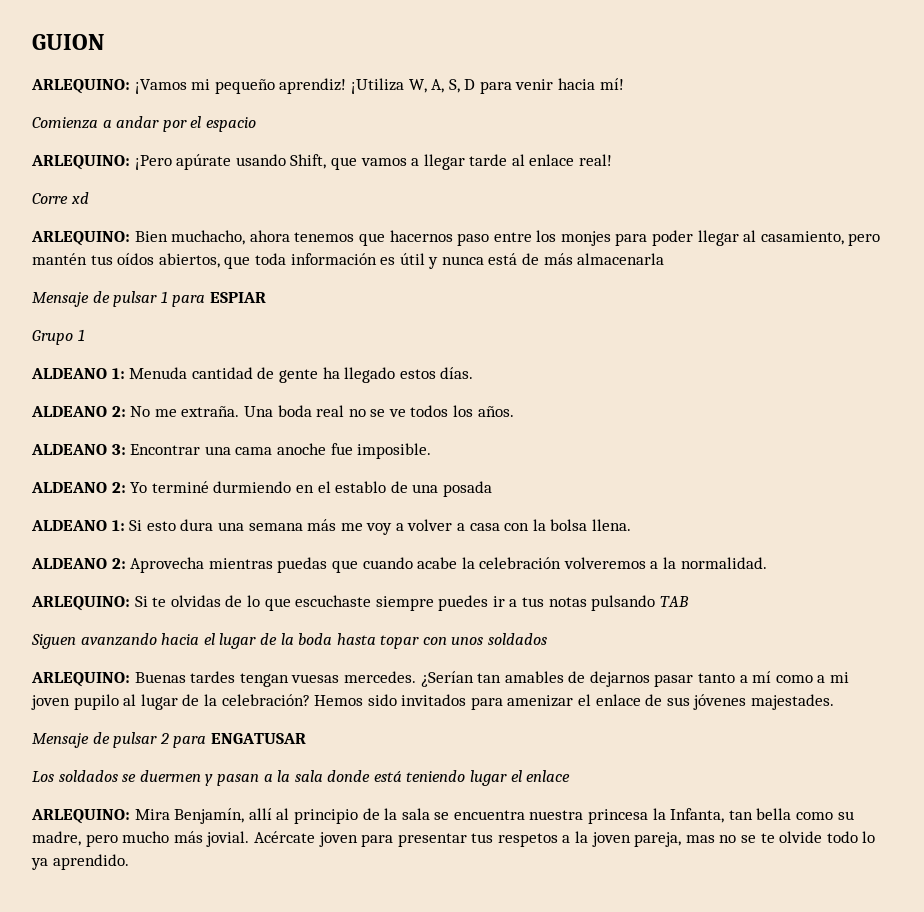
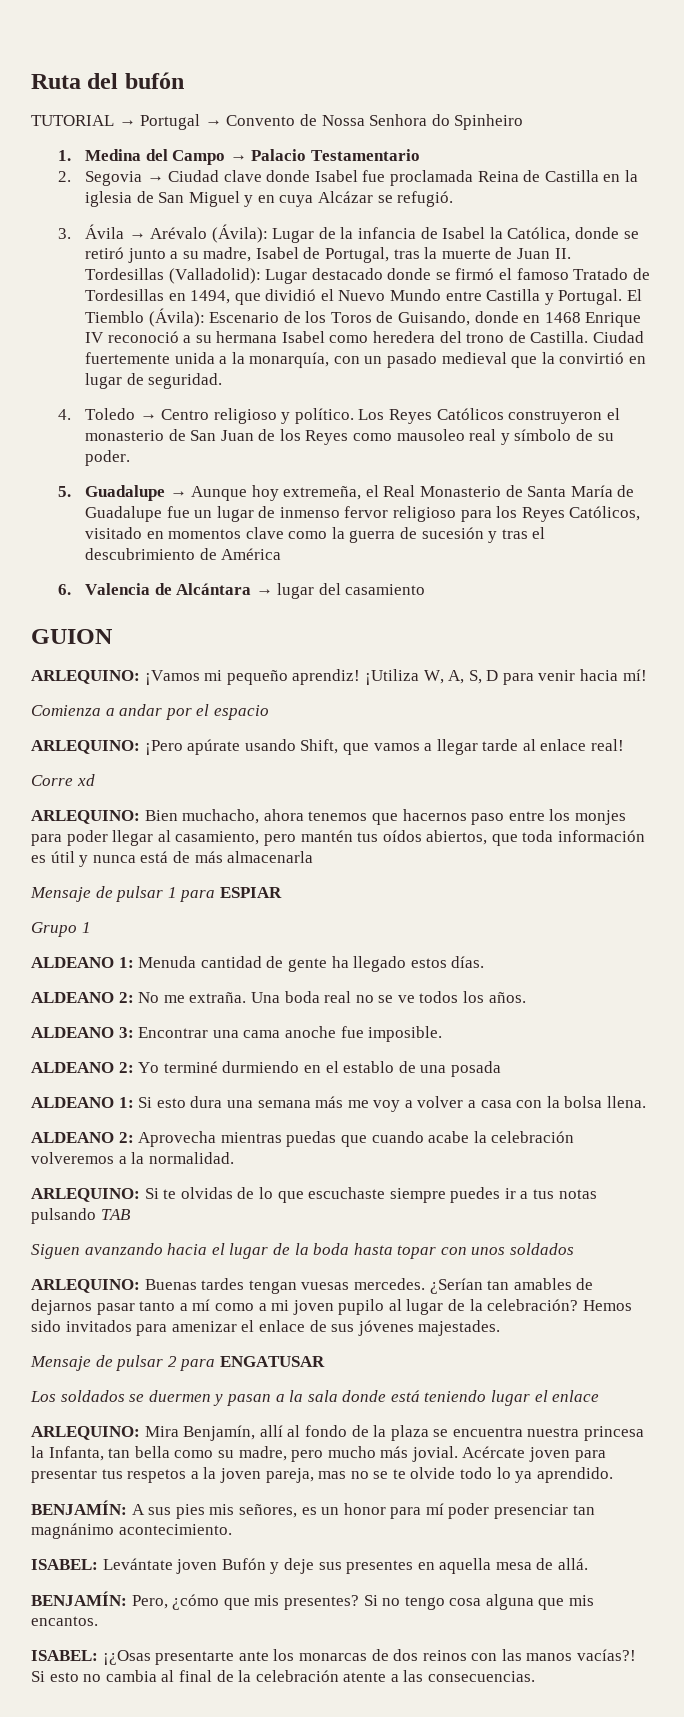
(32, 42) none -> [31,72,184,89] [31,114,524,130] [57,149,420,165] [57,170,638,186] [84,191,454,207] [57,224,639,243] [84,247,571,263] [84,268,650,284] [84,289,642,305] [84,308,642,327] [84,331,644,343] [84,352,646,368] [84,373,223,389] [57,408,620,424] [84,429,614,445] [84,450,130,466] [57,485,635,501] [84,506,641,522] [84,527,546,543] [84,548,282,560] [57,583,426,599] Ruta del bufón // TUTORIAL → Portugal → Convento de Nossa Senhora do Spinheiro // 1. Medina del Campo → Palacio Testamentario // 2. Segovia → Ciudad clave donde Isabel fue proclamada Reina de Castilla en la iglesia de San Miguel y en cuya Alcázar se refugió. // 3. Ávila → Arévalo (Ávila): Lugar de la infancia de Isabel la Católica, donde se retiró junto a su madre, Isabel de Portugal, tras la muerte de Juan II. Tordesillas (Valladolid): Lugar destacado donde se firmó el famoso Tratado de Tordesillas en 1494, que dividió el Nuevo Mundo entre Castilla y Portugal. El Tiemblo (Ávila): Escenario de los Toros de Guisando, donde en 1468 Enrique IV reconoció a su hermana Isabel como heredera del trono de Castilla. Ciudad fuertemente unida a la monarquía, con un pasado medieval que la convirtió en lugar de seguridad. // 4. Toledo → Centro religioso y político. Los Reyes Católicos construyeron el monasterio de San Juan de los Reyes como mausoleo real y símbolo de su poder. // 5. Guadalupe → Aunque hoy extremeña, el Real Monasterio de Santa María de Guadalupe fue un lugar de inmenso fervor religioso para los Reyes Católicos, visitado en momentos clave como la guerra de sucesión y tras el descubrimiento de América // 6. Valencia de Alcántara → lugar del casamiento //
[293,808,430,824] principio de la sala -> [304,1425,429,1441] fondo de la plaza
(129, 862) none -> [31,1500,595,1519] [31,1523,232,1539] [31,1558,589,1574] [31,1591,595,1610] [31,1616,98,1626] [31,1649,637,1665] [31,1670,536,1682] // BENJAMÍN: A sus pies mis señores, es un honor para mí poder presenciar tan magnánimo acontecimiento. // ISABEL: Levántate joven Bufón y deje sus presentes en aquella mesa de allá. // BENJAMÍN: Pero, ¿cómo que mis presentes? Si no tengo cosa alguna que mis encantos. // ISABEL: ¡¿Osas presentarte ante los monarcas de dos reinos con las manos vacías?! Si esto no cambia al final de la celebración atente a las consecuencias.

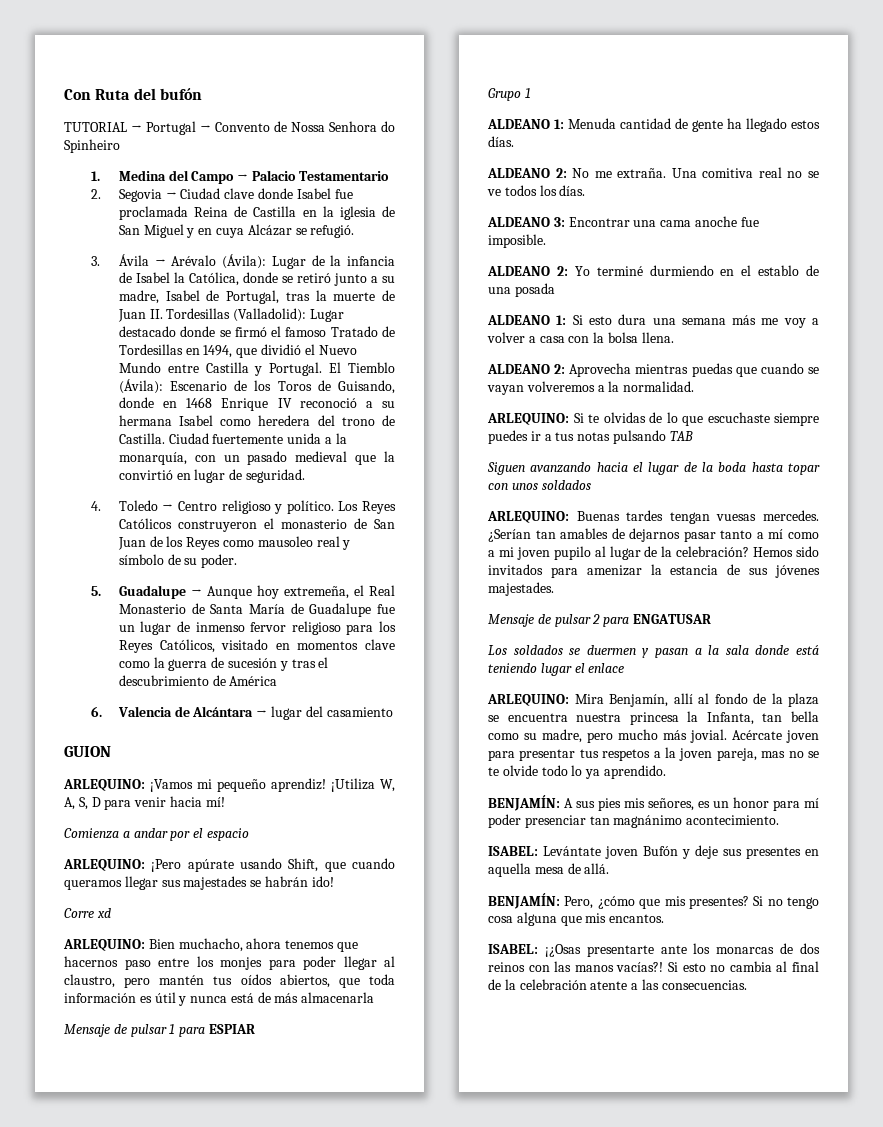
(31, 81) none -> [64,89,91,100] Con
[373,739,625,755] vamos a llegar tarde al enlace real! -> [352,858,395,869] [64,876,334,890] cuando queramos llegar sus majestades se habrán ido!
[175,831,260,845] casamiento, -> [64,974,115,988] claustro,
[284,991,320,1003] boda -> [702,168,754,178] comitiva
[488,992,526,1003] años. -> [559,185,586,196] días.
[428,1131,575,1143] acabe la celebración -> [807,367,819,374] [487,385,524,395] se vayan
[241,1320,305,1332] el enlace -> [650,564,719,575] la estancia

